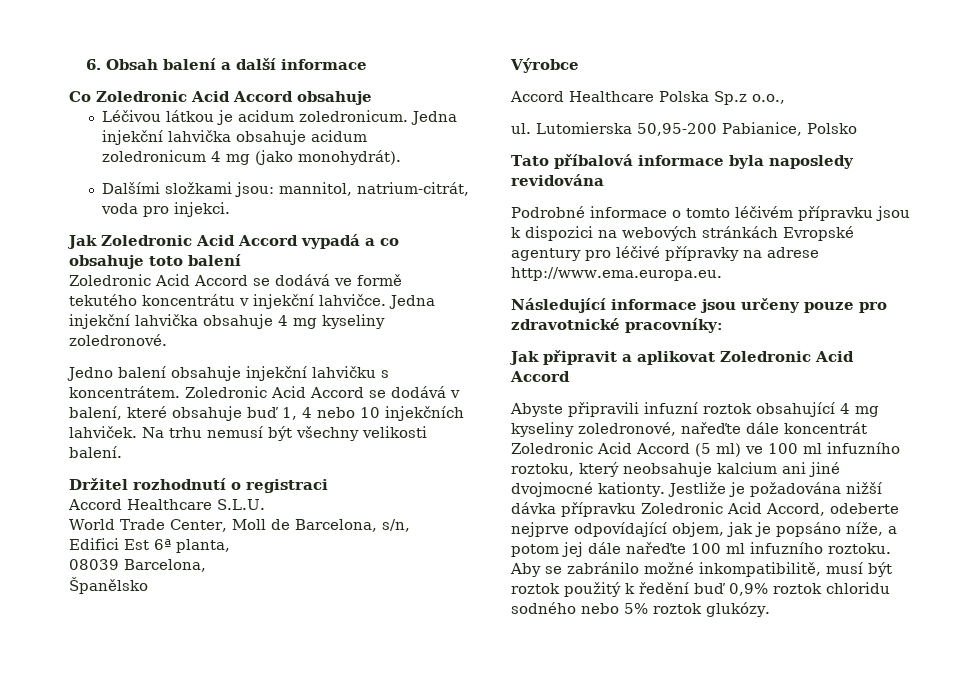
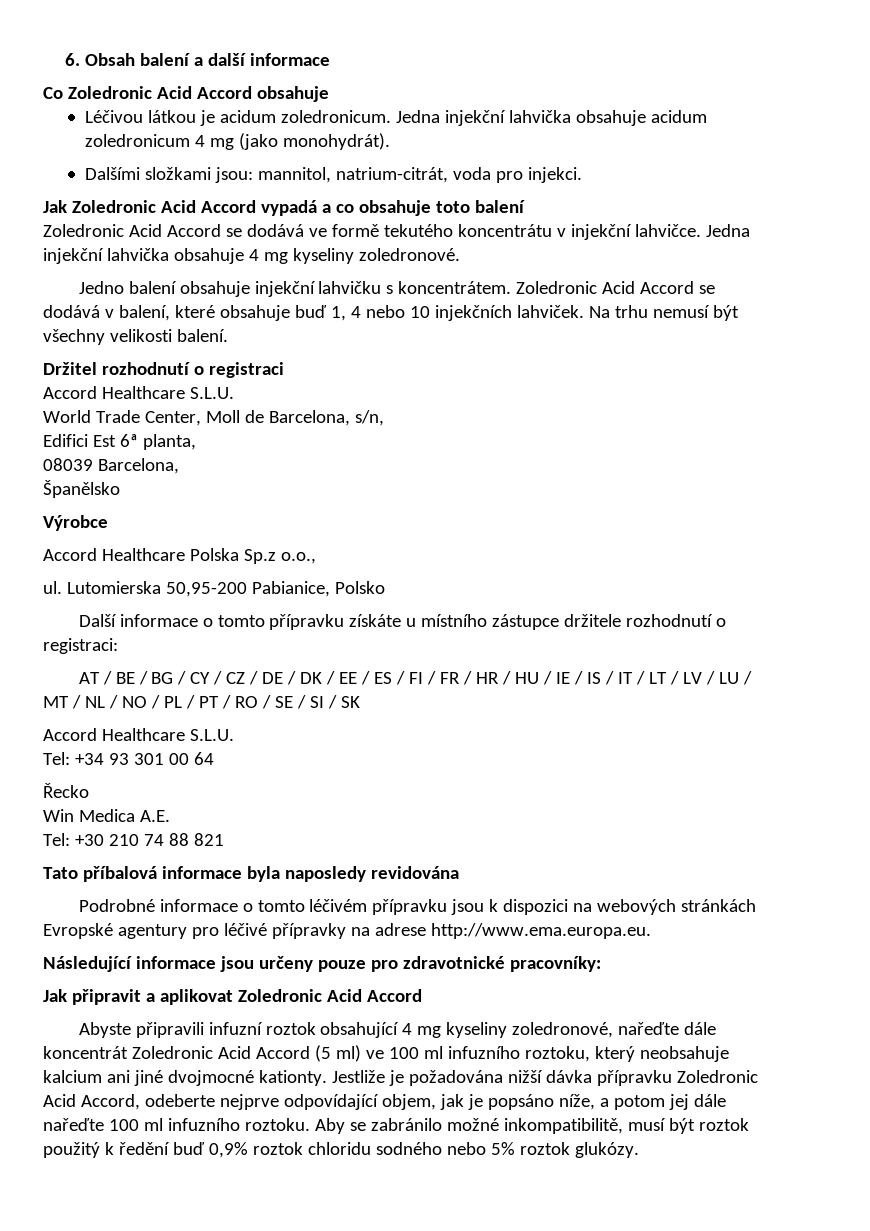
(857, 128) none -> [78,614,727,630] [43,638,118,654] [78,671,753,685] [43,695,360,709] [43,728,234,741] [43,752,214,765] [43,783,89,798] [43,809,170,822] [43,833,224,846] // Další informace o tomto přípravku získáte u místního zástupce držitele rozhodnutí o registraci: // AT / BE / BG / CY / CZ / DE / DK / EE / ES / FI / FR / HR / HU / IE / IS / IT / LT / LV / LU / MT / NL / NO / PL / PT / RO / SE / SI / SK // Accord Healthcare S.L.U. // Tel: +34 93 301 00 64 // Řecko // Win Medica Α.Ε. // Τel: +30 210 74 88 821

